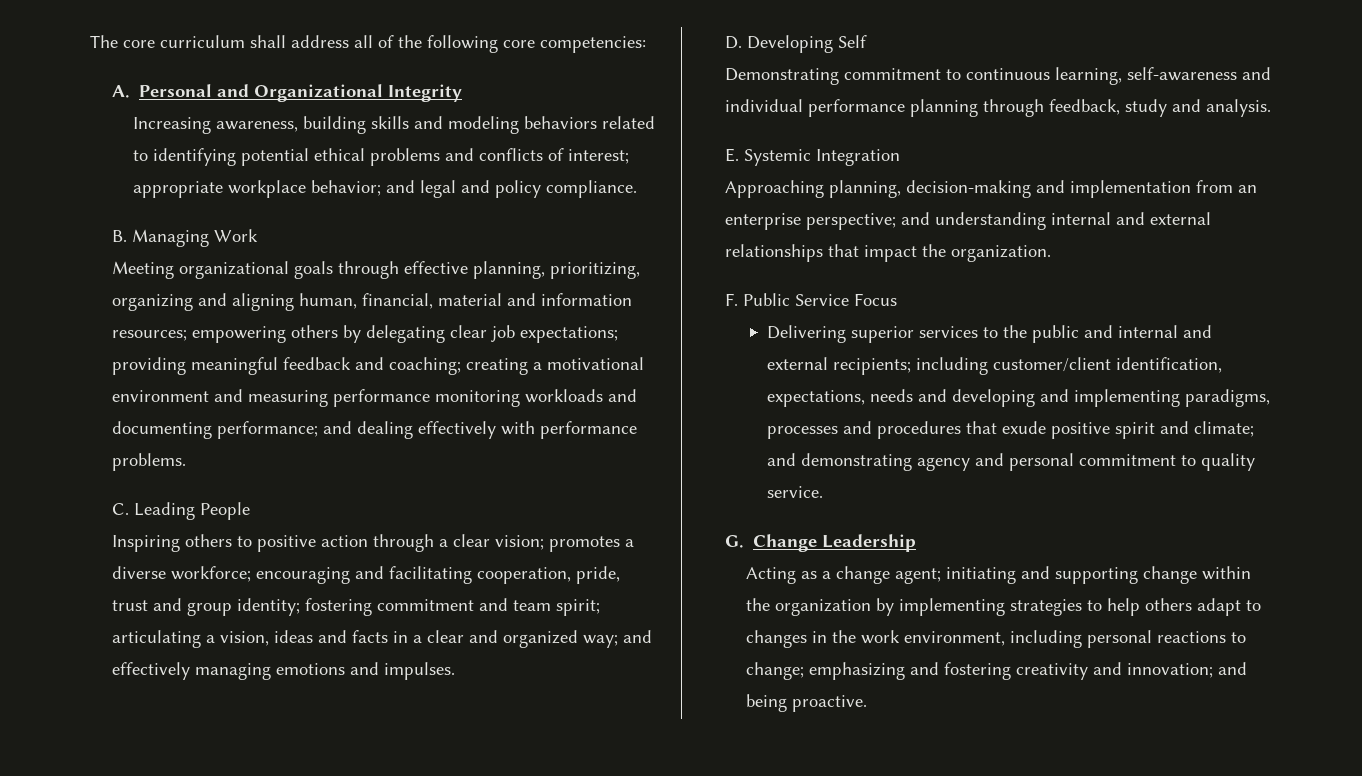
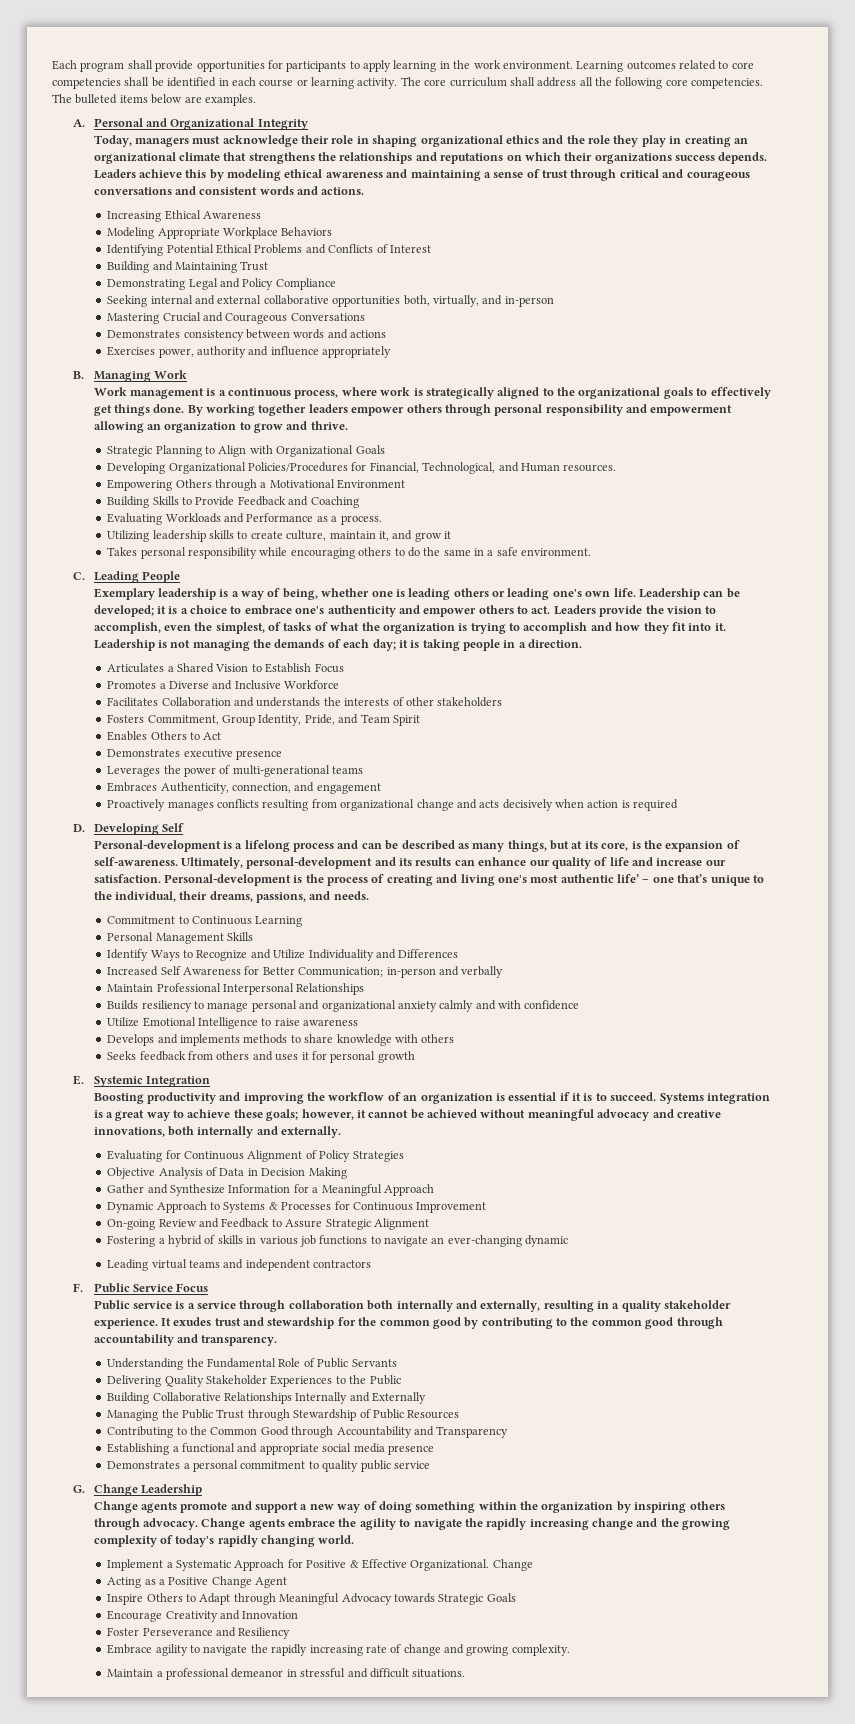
(90, 41) none -> [52,60,754,72] [52,77,398,89] Each program shall provide opportunities for participants to apply learning in the work environment. Learning outcomes related to core competencies shall be identified in each course or learning activity.
[378,35,394,48] of -> (593, 81) none
[540,36,646,53] competencies: -> [691,78,764,89] [52,94,256,106] competencies. The bulleted items below are examples.
[133,116,656,134] [133,148,630,166] [133,180,638,198] [111,229,258,247] [111,261,640,279] [111,293,632,311] [111,325,618,343] [111,357,644,375] [111,389,637,407] [111,421,637,439] [111,453,186,471] [111,502,250,520] [111,534,634,552] [111,566,620,584] [111,598,600,616] [111,630,652,648] [111,662,455,680] [724,35,867,53] [724,67,1271,85] [724,99,1271,117] [724,148,900,166] [724,180,1257,198] [724,212,1211,230] [724,244,1051,262] [724,293,897,306] [766,325,1212,343] [766,357,1222,375] [766,389,1270,407] [766,421,1254,439] [766,453,1004,471] Increasing awareness, building skills and modeling behaviors related to identifying potential ethical problems and conflicts of interest; appropriate workplace behavior; and legal and policy compliance. // B. Managing Work // Meeting organizational goals through effective planning, prioritizing, organizing and aligning human, financial, material and information resources; empowering others by delegating clear job expectations; providing meaningful feedback and coaching; creating a motivational environment and measuring performance monitoring workloads and documenting performance; and dealing effectively with performance problems. // C. Leading People // Inspiring others to positive action through a clear vision; promotes a diverse workforce; encouraging and facilitating cooperation, pride, trust and group identity; fostering commitment and team spirit; articulating a vision, ideas and facts in a clear and organized way; and effectively managing emotions and impulses. // D. Developing Self // Demonstrating commitment to continuous learning, self-awareness and individual performance planning through feedback, study and analysis. // E. Systemic Integration // Approaching planning, decision-making and implementation from an enterprise perspective; and understanding internal and external relationships that impact the organization. // F. Public Service Focus // Delivering superior services to the public and internal and external recipients; including customer/client identification, expectations, needs and developing and implementing paradigms, processes and procedures that exude positive spirit and climate; and demonstrating agency and -> [93,135,748,147] [93,152,768,164] [93,169,750,181] [93,186,365,195] [107,210,262,222] [107,227,333,239] [107,244,431,256] [107,261,269,273] [107,278,336,290] [107,295,554,307] [107,312,365,324] [107,329,387,341] [107,346,392,358] [72,370,187,382] [93,387,771,399] [93,404,733,416] [93,421,348,433] [107,445,385,457] [107,462,617,474] [107,479,406,491] [107,496,359,508] [107,513,382,525] [107,530,452,542] [107,547,592,559] [72,571,180,583] [93,588,740,600] [93,605,717,617] [93,622,726,634] [93,639,583,651] [107,663,344,673] [107,680,340,690] [107,697,503,707] [107,714,420,726] [107,731,222,741] [107,749,283,760] [107,765,364,777] [107,782,381,794] [107,799,679,811] [72,823,184,835] [93,840,740,852] [93,857,726,869] [93,874,764,886] [93,891,369,903] [107,916,303,927] [107,932,254,944] [107,949,459,961] [107,966,504,978] [107,983,365,995] [107,1000,580,1012] [107,1017,359,1029] [107,1034,455,1046] [107,1051,415,1063] [72,1075,210,1087] [93,1092,770,1104] [93,1109,721,1121] [93,1126,342,1138] [107,1150,404,1162] [107,1167,347,1179] [107,1184,434,1196] [107,1201,487,1213] [107,1218,429,1230] [107,1235,569,1247] [107,1259,372,1271] [72,1283,209,1293] [93,1300,732,1312] [93,1317,723,1329] [93,1334,278,1346] [107,1358,397,1370] [107,1375,401,1387] [107,1392,427,1404] [107,1409,460,1421] [107,1426,509,1438] [107,1443,434,1455] [107,1461,190,1469] Today, managers must acknowledge their role in shaping organizational ethics and the role they play in creating an organizational climate that strengthens the relationships and reputations on which their organizations success depends. Leaders achieve this by modeling ethical awareness and maintaining a sense of trust through critical and courageous conversations and consistent words and actions. // Increasing Ethical Awareness // Modeling Appropriate Workplace Behaviors // Identifying Potential Ethical Problems and Conflicts of Interest // Building and Maintaining Trust // Demonstrating Legal and Policy Compliance // Seeking internal and external collaborative opportunities both, virtually, and in-person // Mastering Crucial and Courageous Conversations // Demonstrates consistency between words and actions // Exercises power, authority and influence appropriately // B. Managing Work // Work management is a continuous process, where work is strategically aligned to the organizational goals to effectively get things done. By working together leaders empower others through personal responsibility and empowerment allowing an organization to grow and thrive. // Strategic Planning to Align with Organizational Goals // Developing Organizational Policies/Procedures for Financial, Technological, and Human resources. // Empowering Others through a Motivational Environment // Building Skills to Provide Feedback and Coaching // Evaluating Workloads and Performance as a process. // Utilizing leadership skills to create culture, maintain it, and grow it // Takes personal responsibility while encouraging others to do the same in a safe environment. // C. Leading People // Exemplary leadership is a way of being, whether one is leading others or leading one's own life. Leadership can be developed; it is a choice to embrace one's authenticity and empower others to act. Leaders provide the vision to accomplish, even the simplest, of tasks of what the organization is trying to accomplish and how they fit into it. Leadership is not managing the demands of each day; it is taking people in a direction. // Articulates a Shared Vision to Establish Focus // Promotes a Diverse and Inclusive Workforce // Facilitates Collaboration and understands the interests of other stakeholders // Fosters Commitment, Group Identity, Pride, and Team Spirit // Enables Others to Act // Demonstrates executive presence // Leverages the power of multi-generational teams // Embraces Authenticity, connection, and engagement // Proactively manages conflicts resulting from organizational change and acts decisively when action is required // D. Developing Self // Personal-development is a lifelong process and can be described as many things, but at its core, is the expansion of self-awareness. Ultimately, personal-development and its results can enhance our quality of life and increase our satisfaction. Personal-development is the process of creating and living one's most authentic life’ – one that’s unique to the individual, their dreams, passions, and needs. // Commitment to Continuous Learning // Personal Management Skills // Identify Ways to Recognize and Utilize Individuality and Differences // Increased Self Awareness for Better Communication; in-person and verbally // Maintain Professional Interpersonal Relationships // Builds resiliency to manage personal and organizational anxiety calmly and with confidence // Utilize Emotional Intelligence to raise awareness // Develops and implements methods to share knowledge with others // Seeks feedback from others and uses it for personal growth // E. Systemic Integration // Boosting productivity and improving the workflow of an organization is essential if it is to succeed. Systems integration is a great way to achieve these goals; however, it cannot be achieved without meaningful advocacy and creative innovations, both internally and externally. // Evaluating for Continuous Alignment of Policy Strategies // Objective Analysis of Data in Decision Making // Gather and Synthesize Information for a Meaningful Approach // Dynamic Approach to Systems & Processes for Continuous Improvement // On-going Review and Feedback to Assure Strategic Alignment // Fostering a hybrid of skills in various job functions to navigate an ever-changing dynamic // Leading virtual teams and independent contractors // F. Public Service Focus // Public service is a service through collaboration both internally and externally, resulting in a quality stakeholder experience. It exudes trust and stewardship for the common good by contributing to the common good through accountability and transparency. // Understanding the Fundamental Role of Public Servants // Delivering Quality Stakeholder Experiences to the Public // Building Collaborative Relationships Internally and Externally // Managing the Public Trust through Stewardship of Public Resources // Contributing to the Common Good through Accountability and Transparency // Establishing a functional and appropriate social media presence // Demonstrates a
[766,486,823,498] service. -> [360,1460,430,1472] public service
[746,566,1252,584] [746,598,1262,616] [746,630,1247,648] [746,662,1248,680] [746,694,868,712] Acting as a change agent; initiating and supporting change within the organization by implementing strategies to help others adapt to changes in the work environment, including personal reactions to change; emphasizing and fostering creativity and innovation; and being proactive. -> [93,1501,725,1513] [93,1518,731,1530] [93,1535,355,1547] [107,1559,533,1571] [107,1576,288,1588] [107,1593,516,1605] [107,1610,299,1622] [107,1627,291,1639] [107,1644,570,1656] [107,1668,466,1680] Change agents promote and support a new way of doing something within the organization by inspiring others through advocacy. Change agents embrace the agility to navigate the rapidly increasing change and the growing complexity of today's rapidly changing world. // Implement a Systematic Approach for Positive & Effective Organizational. Change // Acting as a Positive Change Agent // Inspire Others to Adapt through Meaningful Advocacy towards Strategic Goals // Encourage Creativity and Innovation // Foster Perseverance and Resiliency // Embrace agility to navigate the rapidly increasing rate of change and growing complexity. // Maintain a professional demeanor in stressful and difficult situations.

